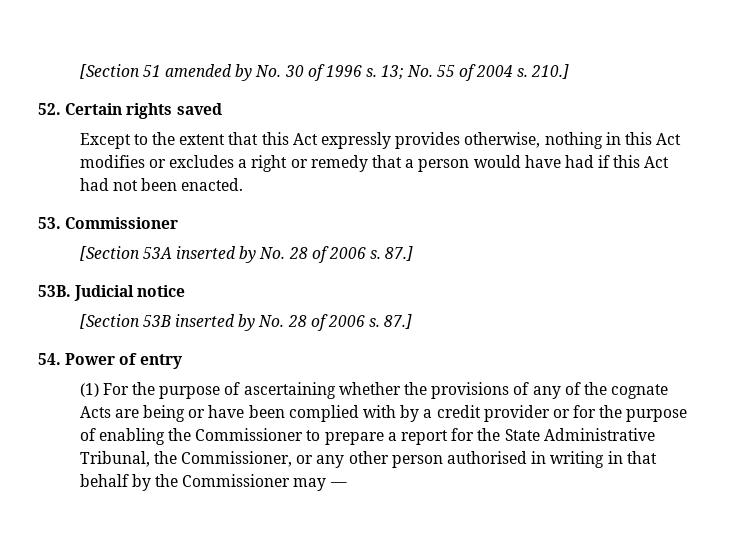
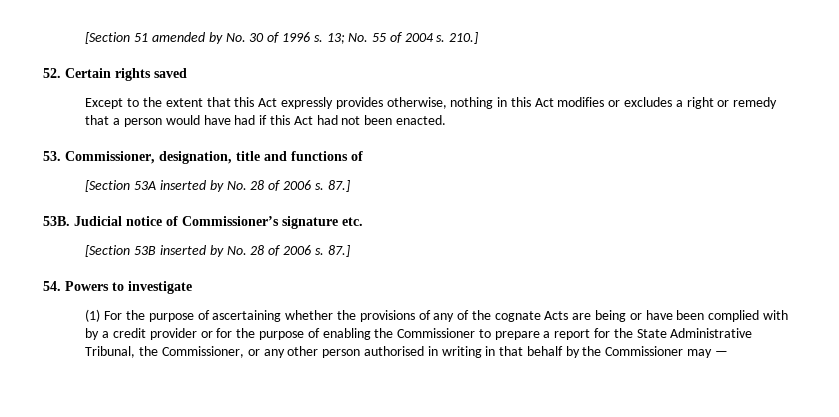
[65,217,179,229] Commissioner -> [65,151,363,164] Commissioner, designation, title and functions of
(186, 291) none -> [166,216,363,229] of Commissioner’s signature etc.
[65,353,182,369] Power of entry -> [65,281,192,294] Powers to investigate

